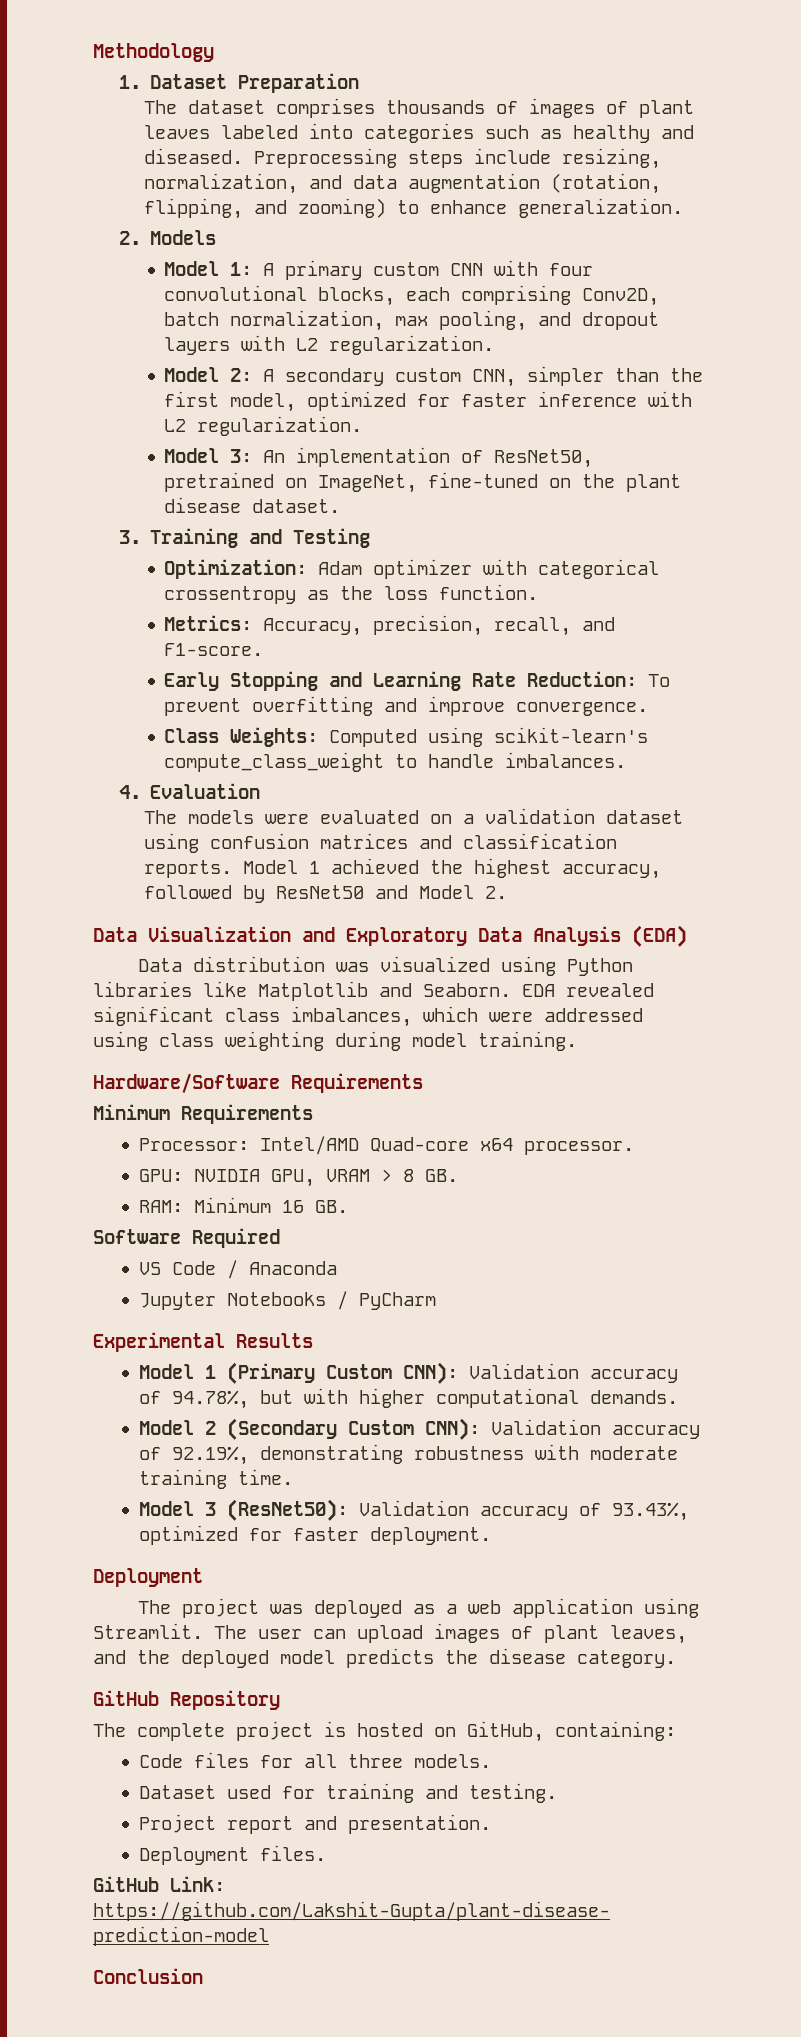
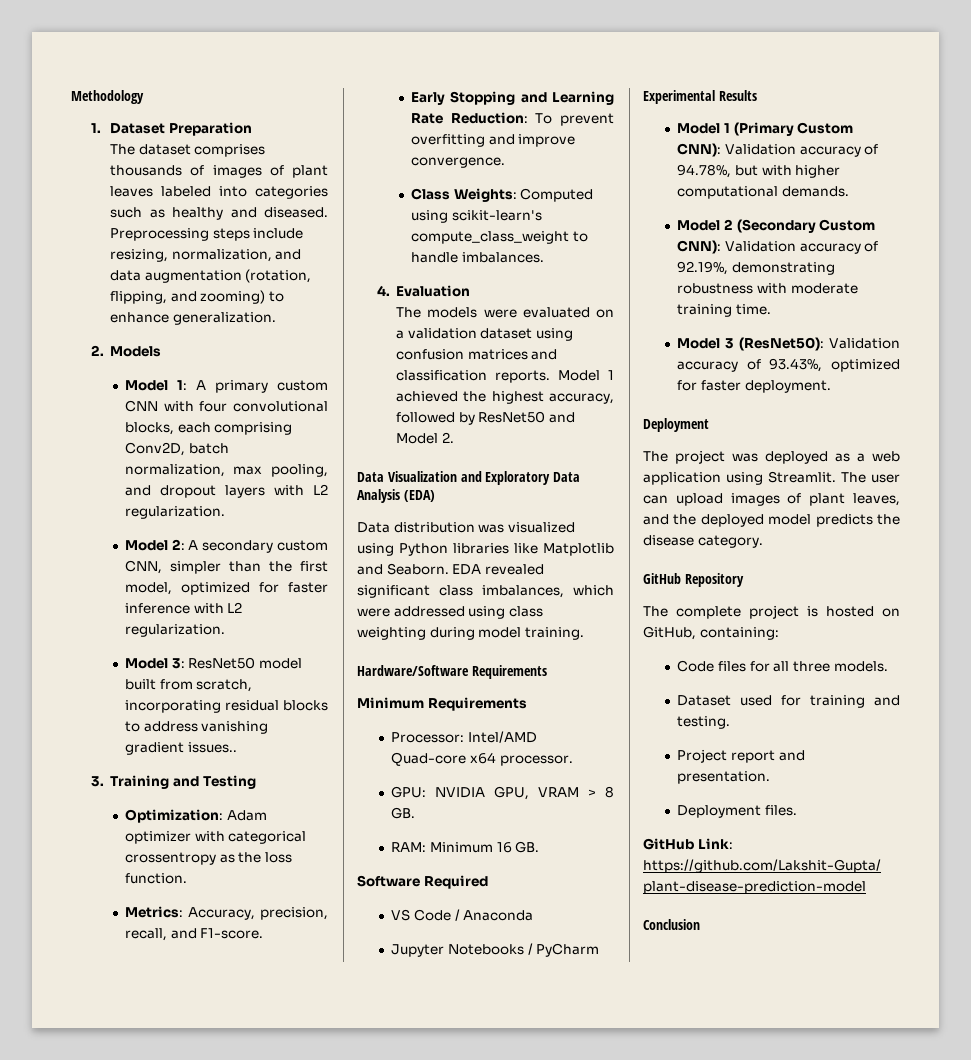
[263,447,594,468] [164,472,682,493] [164,497,341,513] An implementation of ResNet50, pretrained on ImageNet, fine-tuned on the plant disease dataset. -> [188,657,302,669] [124,679,253,692] [124,700,328,713] [124,721,269,734] [124,742,237,755] ResNet50 model built from scratch, incorporating residual blocks to address vanishing gradient issues..

